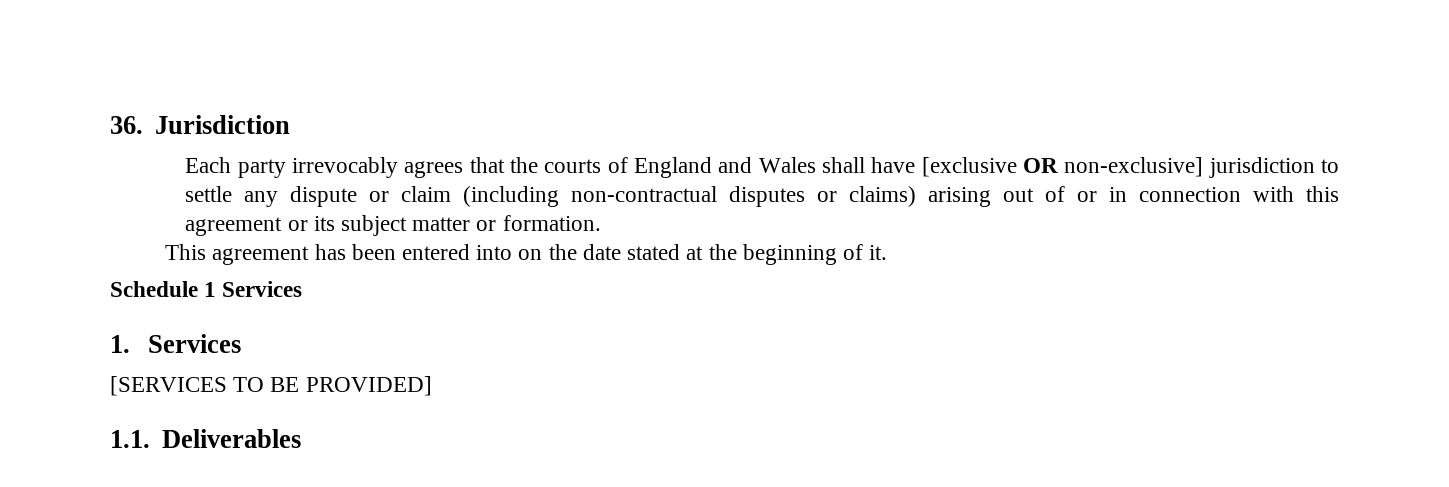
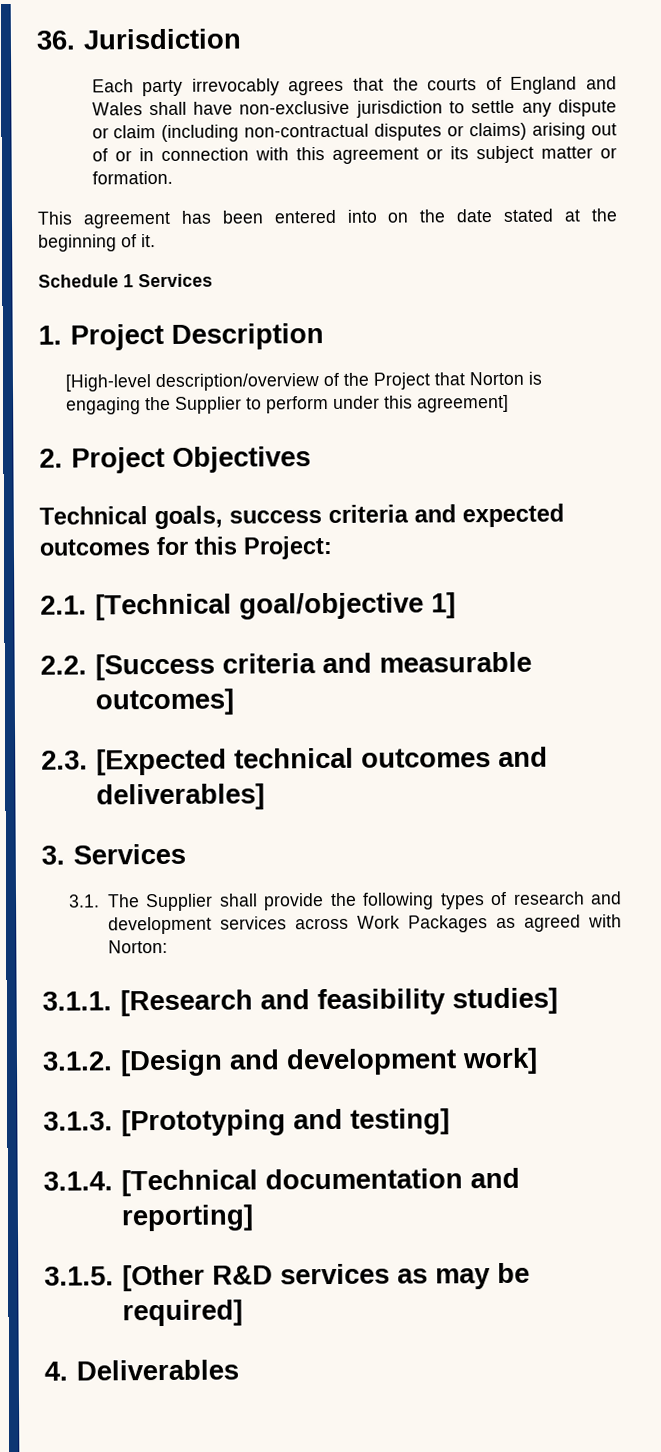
[921,157,1204,177] [exclusive OR non-exclusive] -> [239,100,351,115] non-exclusive
[147,334,241,353] [110,376,432,396] [110,430,150,448] Services // [SERVICES TO BE PROVIDED] // 1.1. -> [69,323,324,351] [65,371,543,392] [66,394,510,415] [39,446,311,474] [39,503,564,530] [39,535,333,560] [40,592,456,621] [40,651,532,681] [94,688,234,716] [41,746,548,776] [95,783,265,811] [41,843,186,865] [68,891,622,912] [108,914,622,935] [108,939,169,954] [42,987,558,1017] [42,1047,538,1077] [43,1108,450,1137] [43,1167,520,1197] [120,1204,253,1232] [44,1262,530,1292] [121,1299,243,1327] [44,1361,68,1381] Project Description // [High-level description/overview of the Project that Norton is engaging the Supplier to perform under this agreement] // 2. Project Objectives // Technical goals, success criteria and expected outcomes for this Project: // 2.1. [Technical goal/objective 1] // 2.2. [Success criteria and measurable outcomes] // 2.3. [Expected technical outcomes and deliverables] // 3. Services // 3.1. The Supplier shall provide the following types of research and development services across Work Packages as agreed with Norton: // 3.1.1. [Research and feasibility studies] // 3.1.2. [Design and development work] // 3.1.3. [Prototyping and testing] // 3.1.4. [Technical documentation and reporting] // 3.1.5. [Other R&D services as may be required] // 4.

